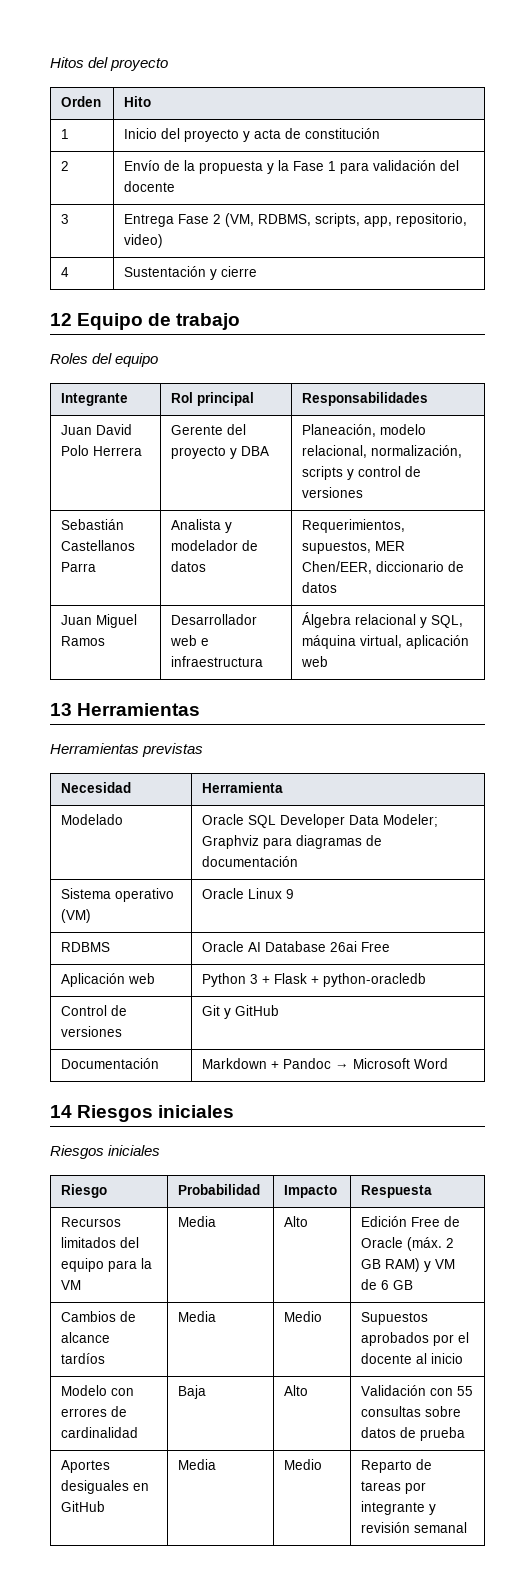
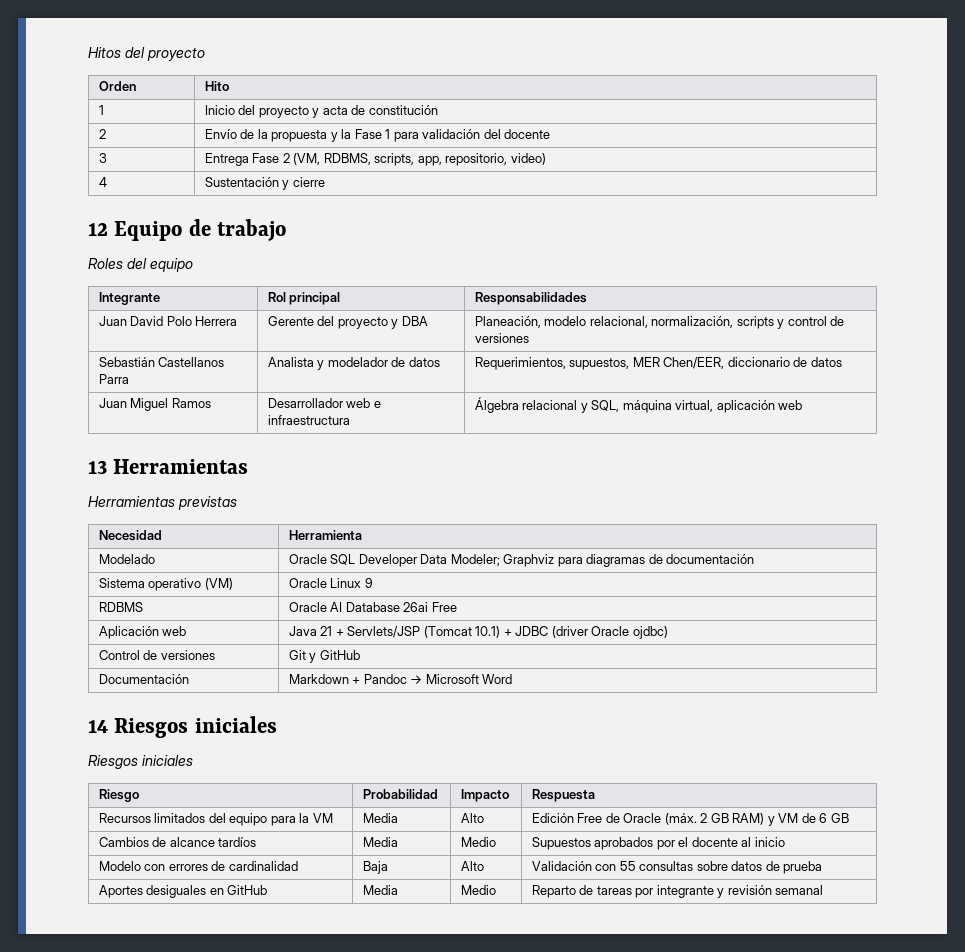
[202,973,427,987] Python 3 + Flask + python-oracledb -> [288,626,668,639] Java 21 + Servlets/JSP (Tomcat 10.1) + JDBC (driver Oracle ojdbc)

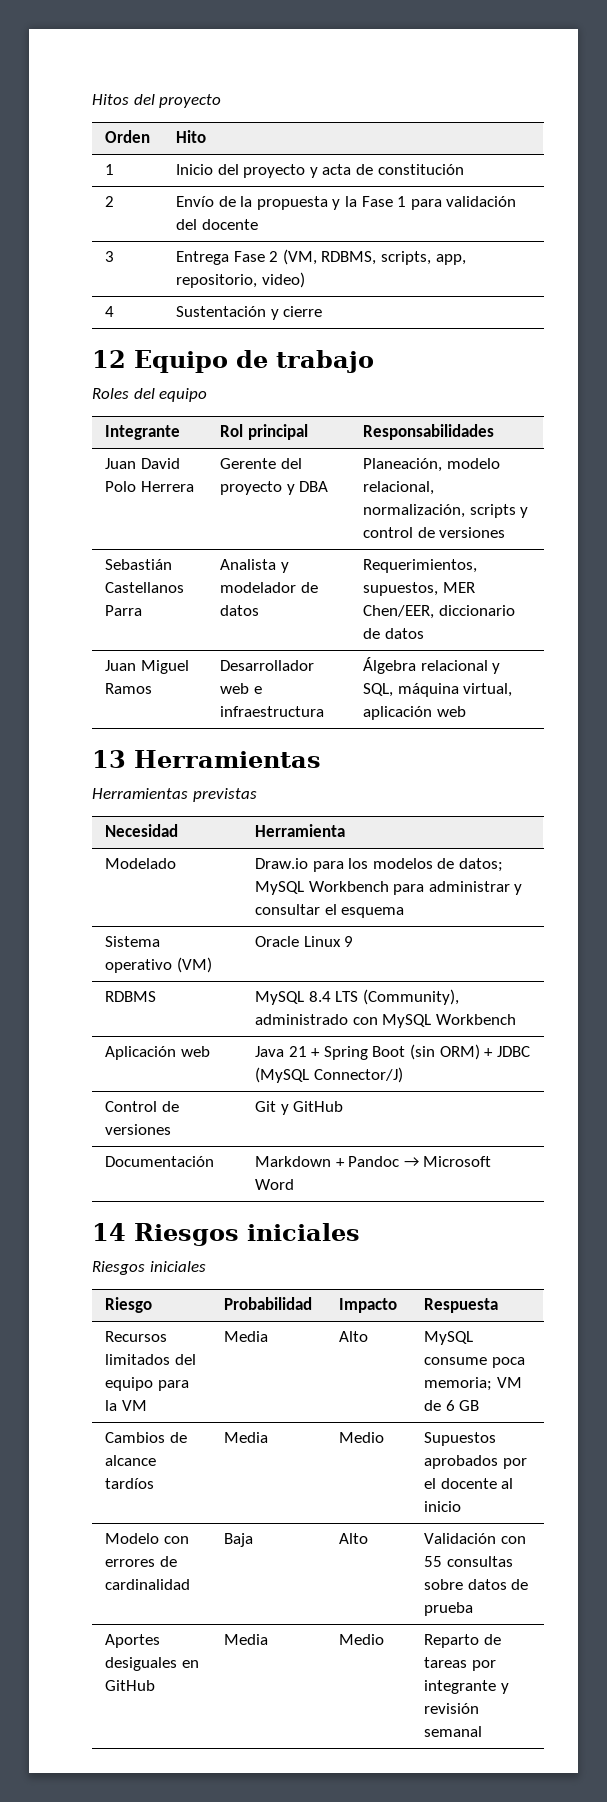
[288,554,755,567] Oracle SQL Developer Data Modeler; Graphviz para diagramas de documentación -> [254,858,503,872] [254,881,523,895] [254,904,405,918] Draw.io para los modelos de datos; MySQL Workbench para administrar y consultar el esquema
[288,602,457,612] Oracle AI Database 26ai Free -> [254,989,459,1005] [254,1014,516,1028] MySQL 8.4 LTS (Community), administrado con MySQL Workbench
[347,626,668,639] Servlets/JSP (Tomcat 10.1) + JDBC (driver Oracle ojdbc) -> [323,1044,530,1060] [254,1067,403,1083] Spring Boot (sin ORM) + JDBC (MySQL Connector/J)
[531,813,775,826] Edición Free de Oracle (máx. 2 GB RAM) y -> [423,1331,473,1345] [423,1357,525,1368] [423,1377,492,1391] MySQL consume poca memoria;

